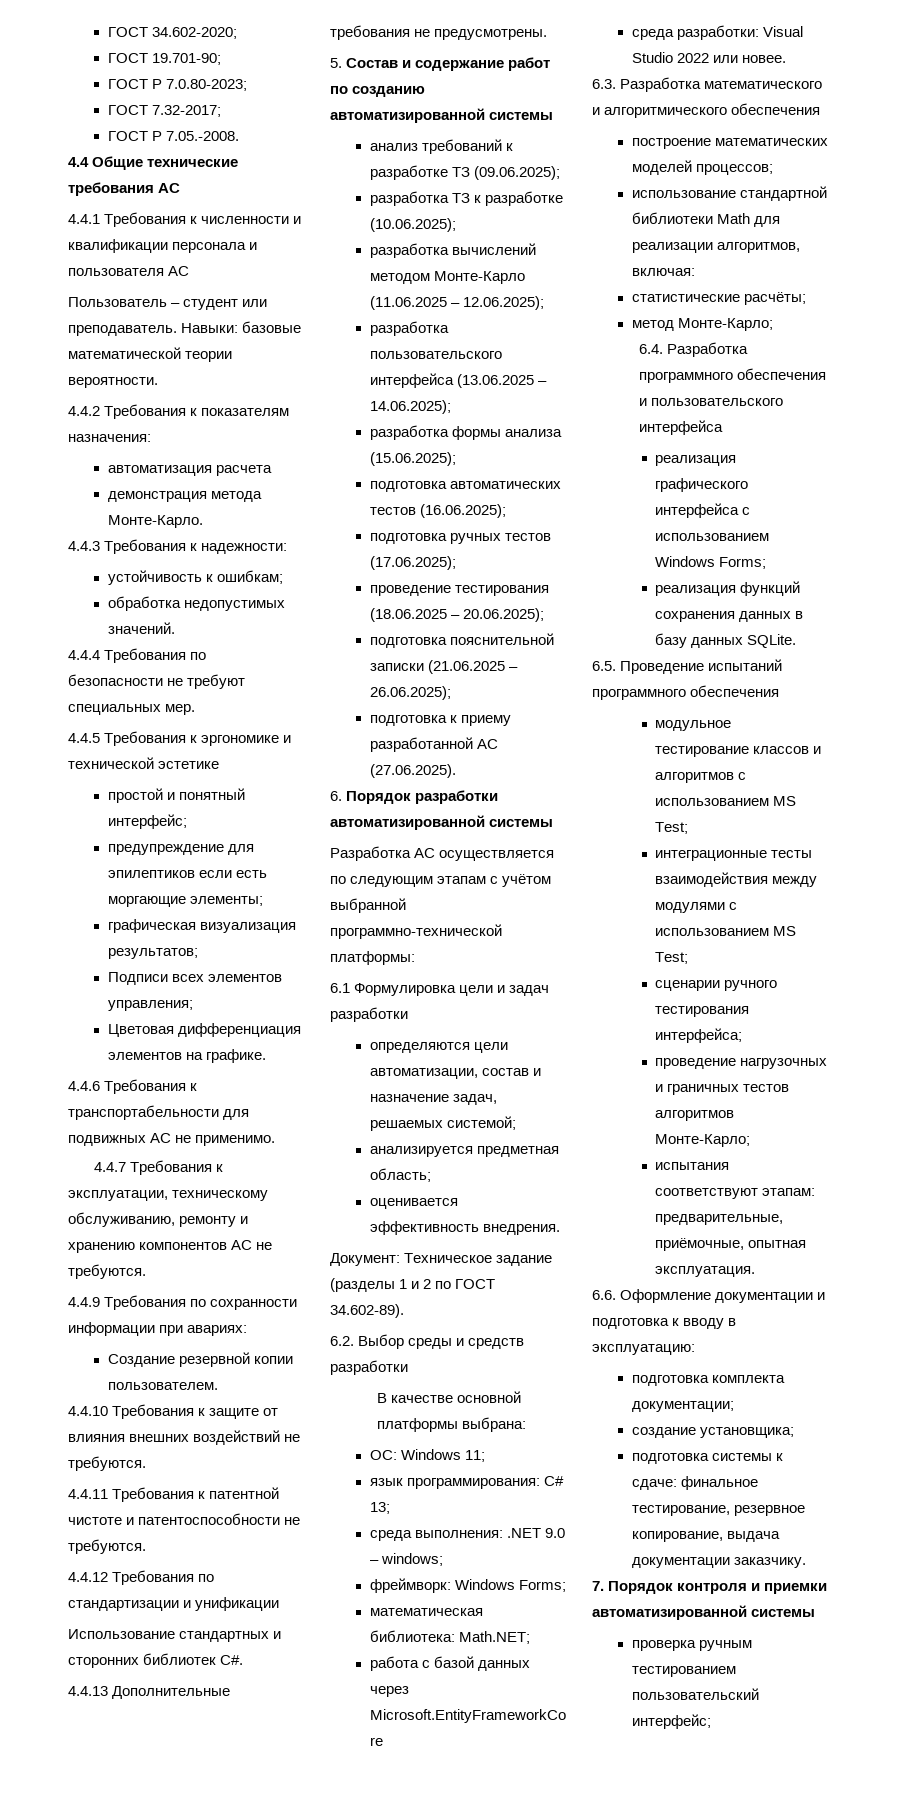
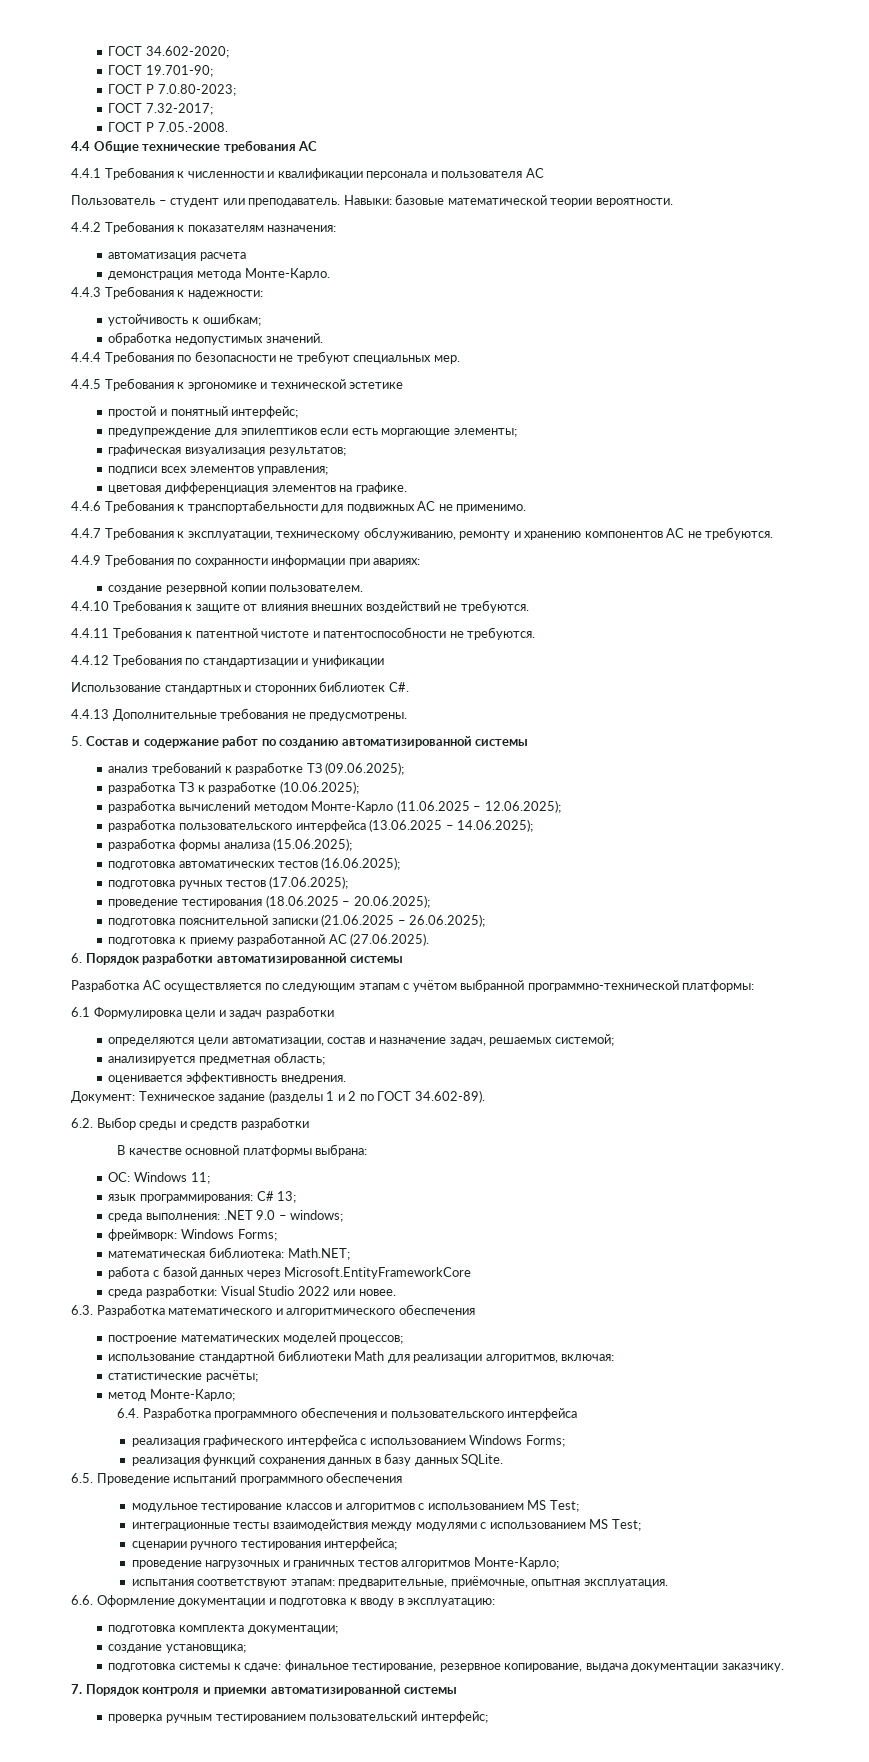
[107,972,168,985] Подписи -> [108,466,158,475] подписи
[107,1024,174,1037] Цветовая -> [108,485,162,494] цветовая
[107,1354,175,1367] Создание -> [108,585,163,594] создание

